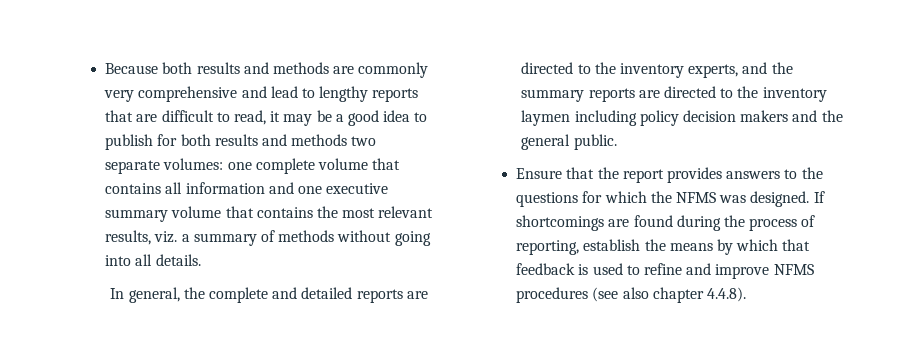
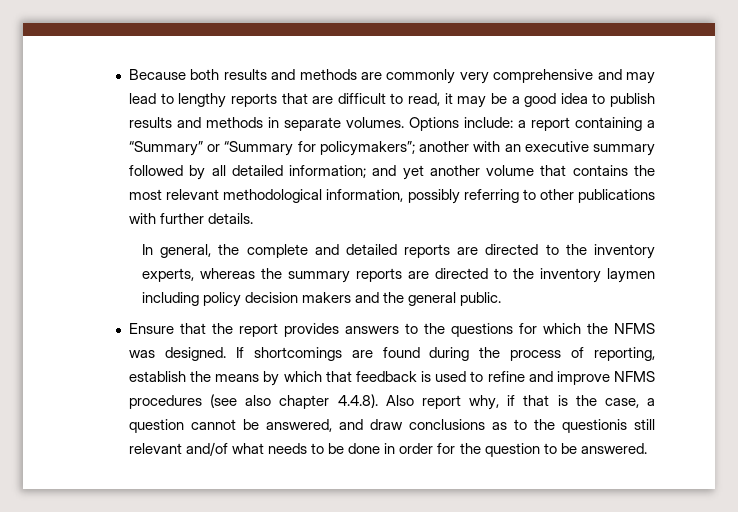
(267, 92) none -> [625,72,655,84] may
[157,134,377,146] [105,158,401,174] [105,182,389,194] [105,209,169,222] for both results and methods two separate volumes: one complete volume that contains all information and one executive summary -> [129,117,655,131] [129,141,655,156] [129,165,480,180] results and methods in separate volumes. Options include: a report containing a “Summary” or “Summary for policymakers”; another with an executive summary followed by all detailed information; and yet another
[105,230,431,246] [105,254,153,266] results, viz. a summary of methods without going into all -> [223,189,656,204] [129,213,205,224] methodological information, possibly referring to other publications with further
[742,62,768,74] and -> [200,268,256,279] whereas
(747, 294) none -> [385,395,655,410] [129,419,655,433] [129,442,647,457] Also report why, if that is the case, a question cannot be answered, and draw conclusions as to the questionis still relevant and/of what needs to be done in order for the question to be answered.

